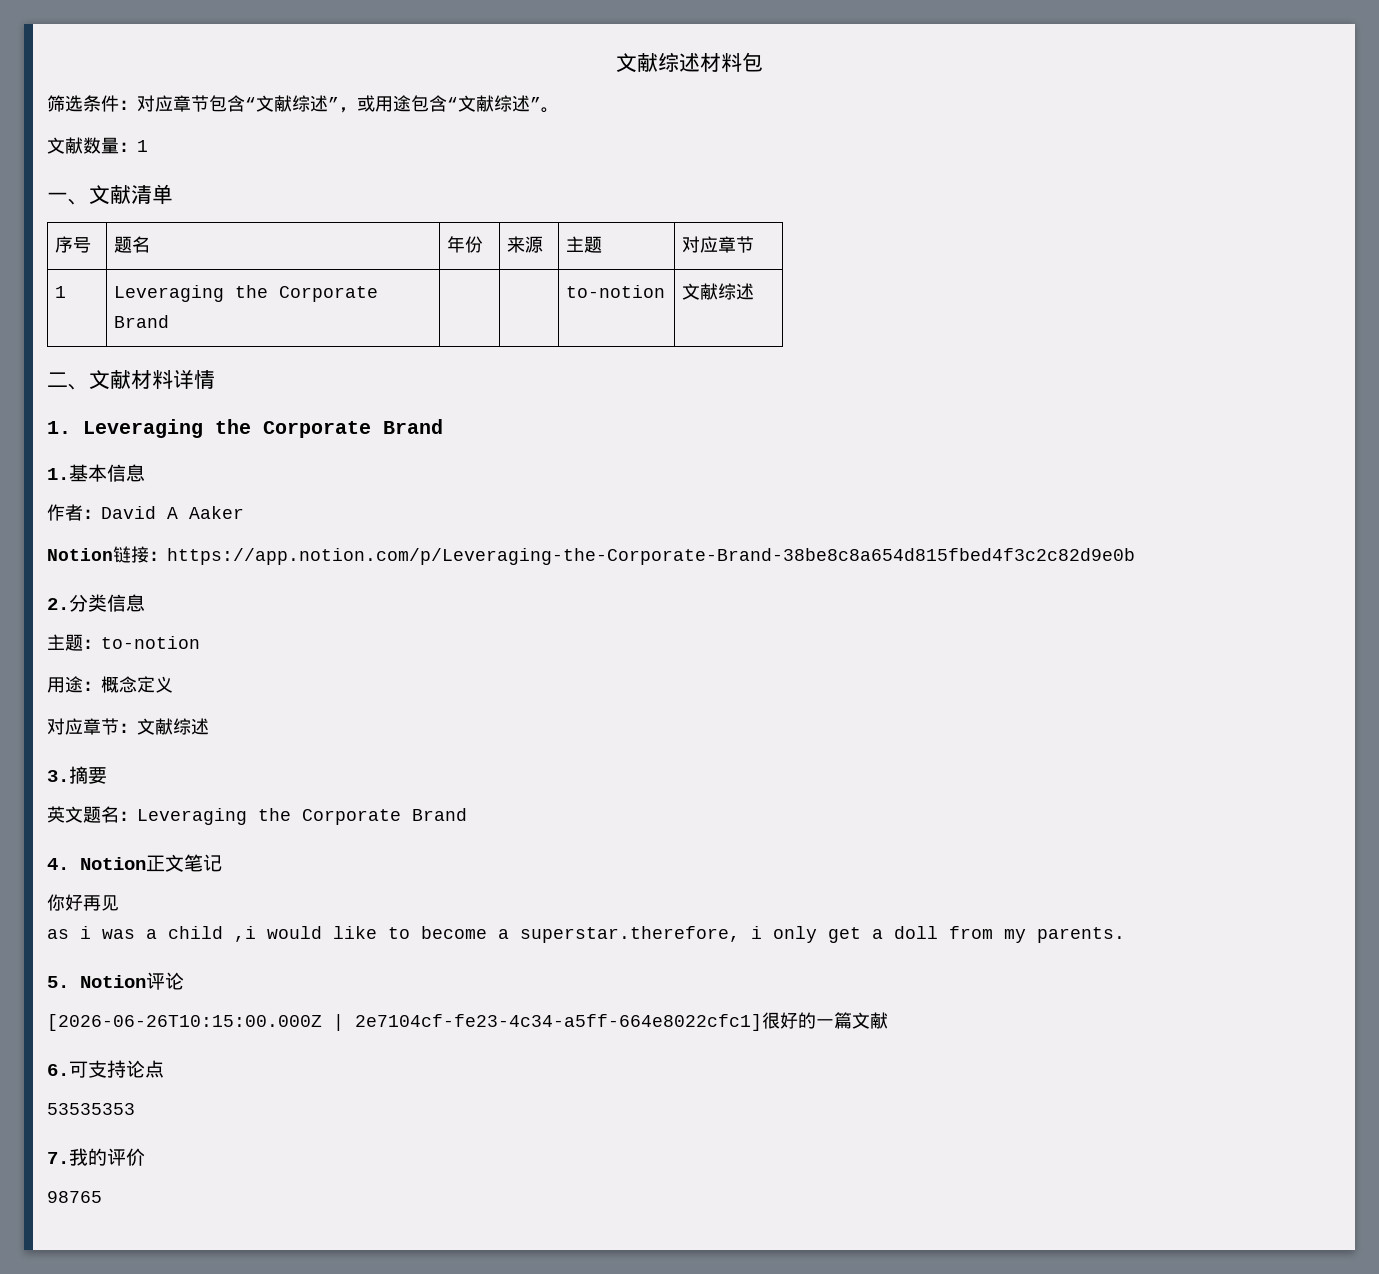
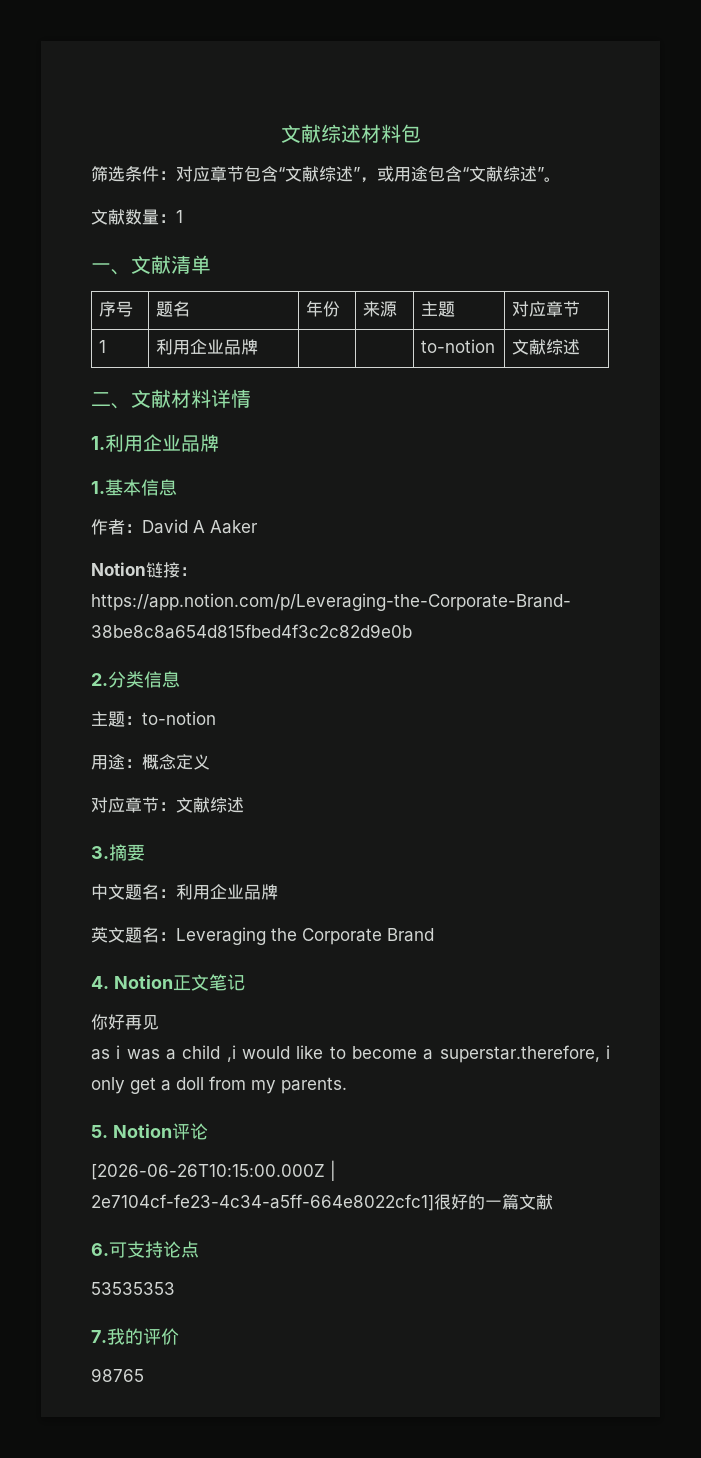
[114,285,379,302] [114,315,170,328] Leveraging the Corporate Brand -> [156,339,259,355] 利用企业品牌
[83,419,443,438] Leveraging the Corporate Brand -> [105,434,219,452] 利用企业品牌
(107, 775) none -> [91,884,278,900] // 中文题名：利用企业品牌

